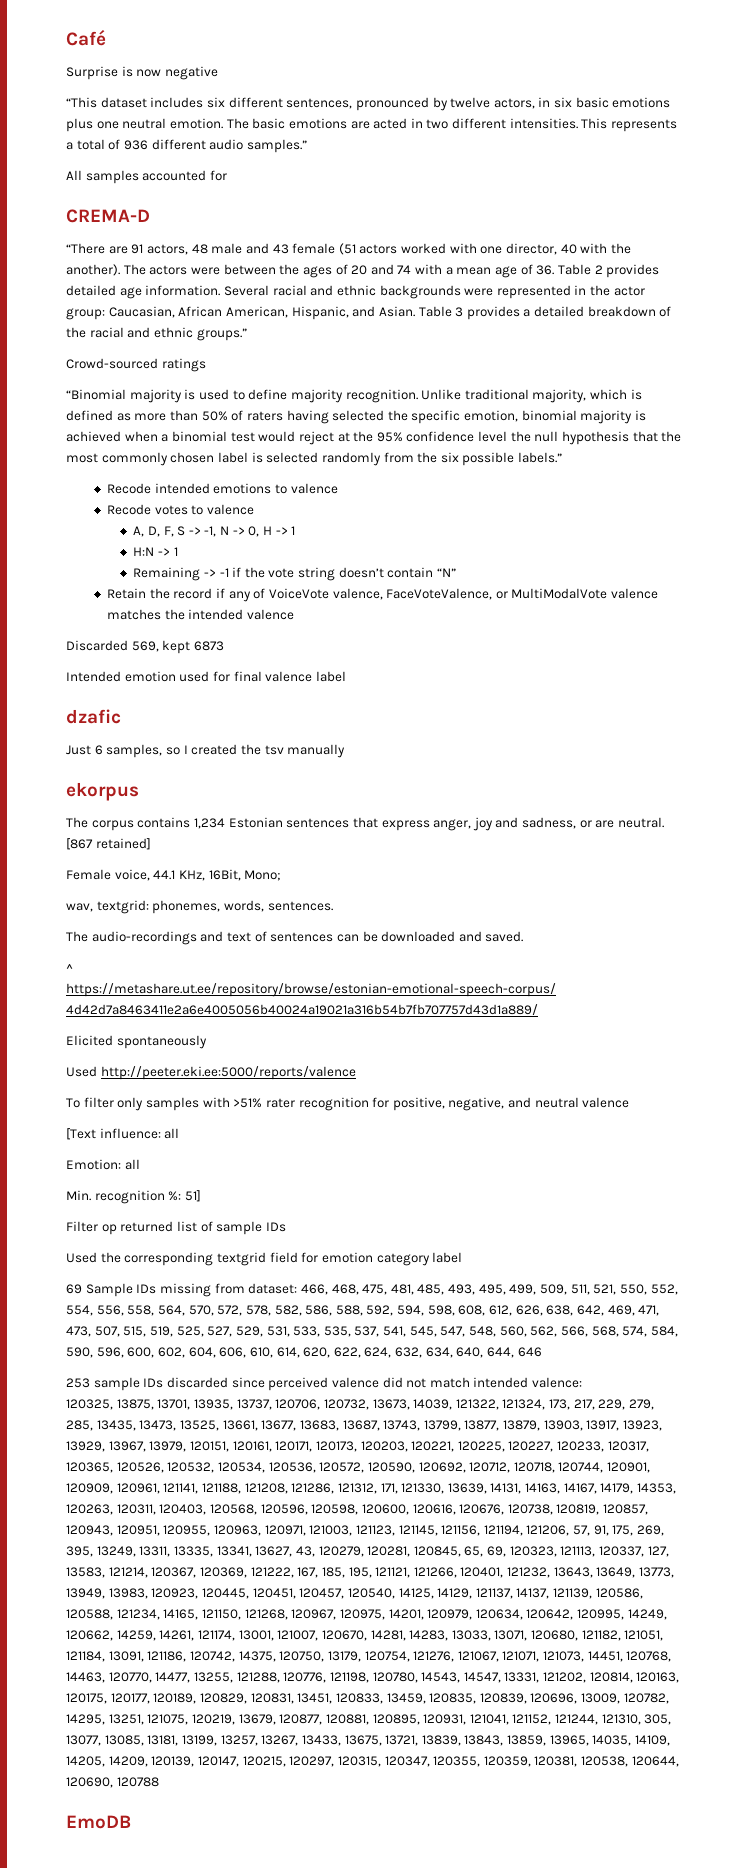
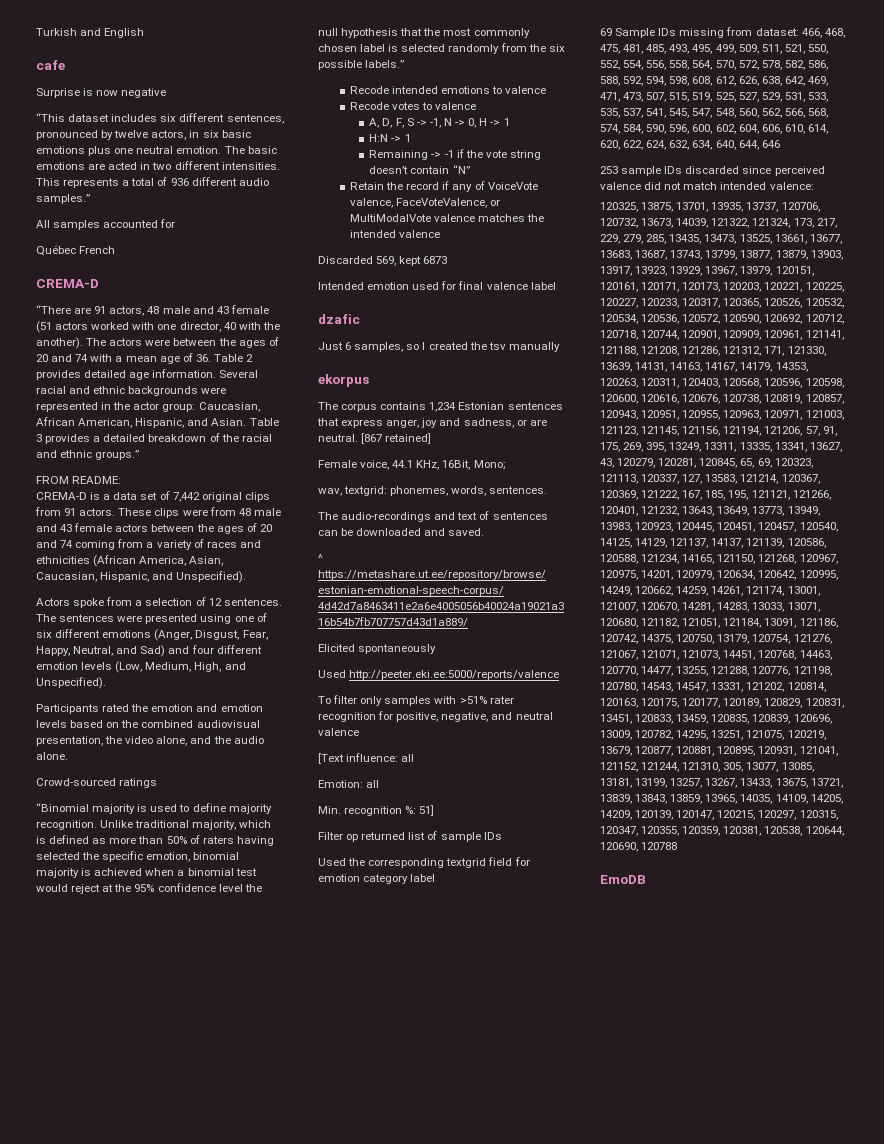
[66,30,106,46] Café -> [36,28,145,38] [36,60,65,70] Turkish and English // cafe
(227, 175) none -> [36,245,116,256] // Québec French
(247, 334) none -> [36,476,122,484] [36,491,270,502] [35,507,281,518] [36,523,272,534] [36,539,261,550] [36,555,224,567] [36,571,247,583] [36,597,282,608] [36,613,267,624] [36,629,268,641] [36,645,262,657] [36,661,246,673] [36,677,106,689] [36,704,263,714] [36,720,260,728] [36,736,264,746] [36,752,68,760] // FROM README: // CREMA-D is a data set of 7,442 original clips from 91 actors. These clips were from 48 male and 43 female actors between the ages of 20 and 74 coming from a variety of races and ethnicities (African America, Asian, Caucasian, Hispanic, and Unspecified). // Actors spoke from a selection of 12 sentences. The sentences were presented using one of six different emotions (Anger, Disgust, Fear, Happy, Neutral, and Sad) and four different emotion levels (Low, Medium, High, and Unspecified). // Participants rated the emotion and emotion levels based on the combined audiovisual presentation, the video alone, and the audio alone.

